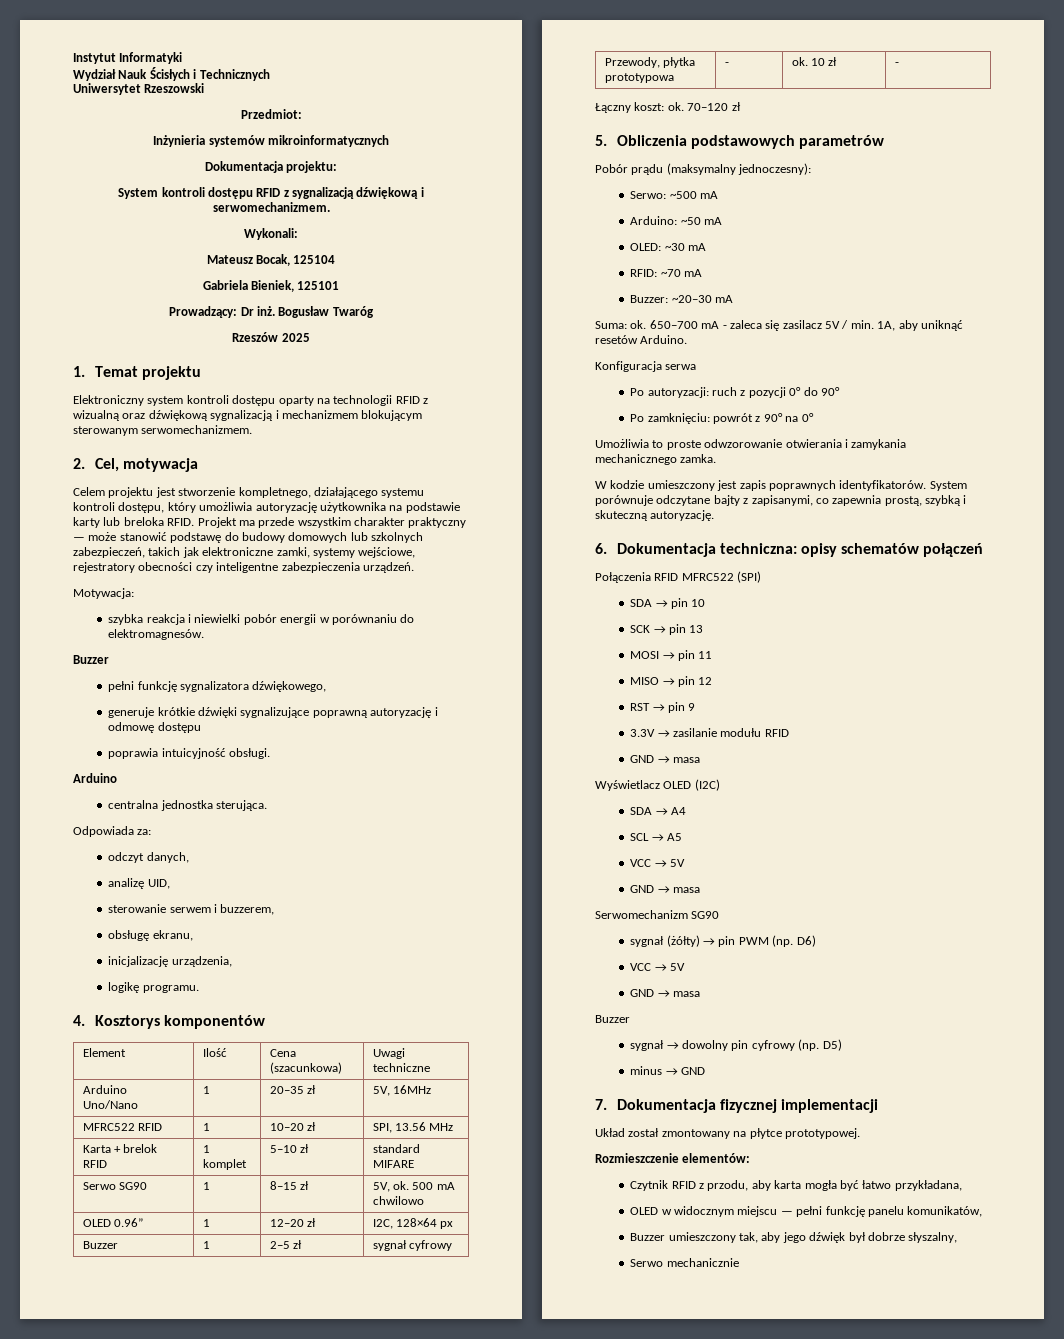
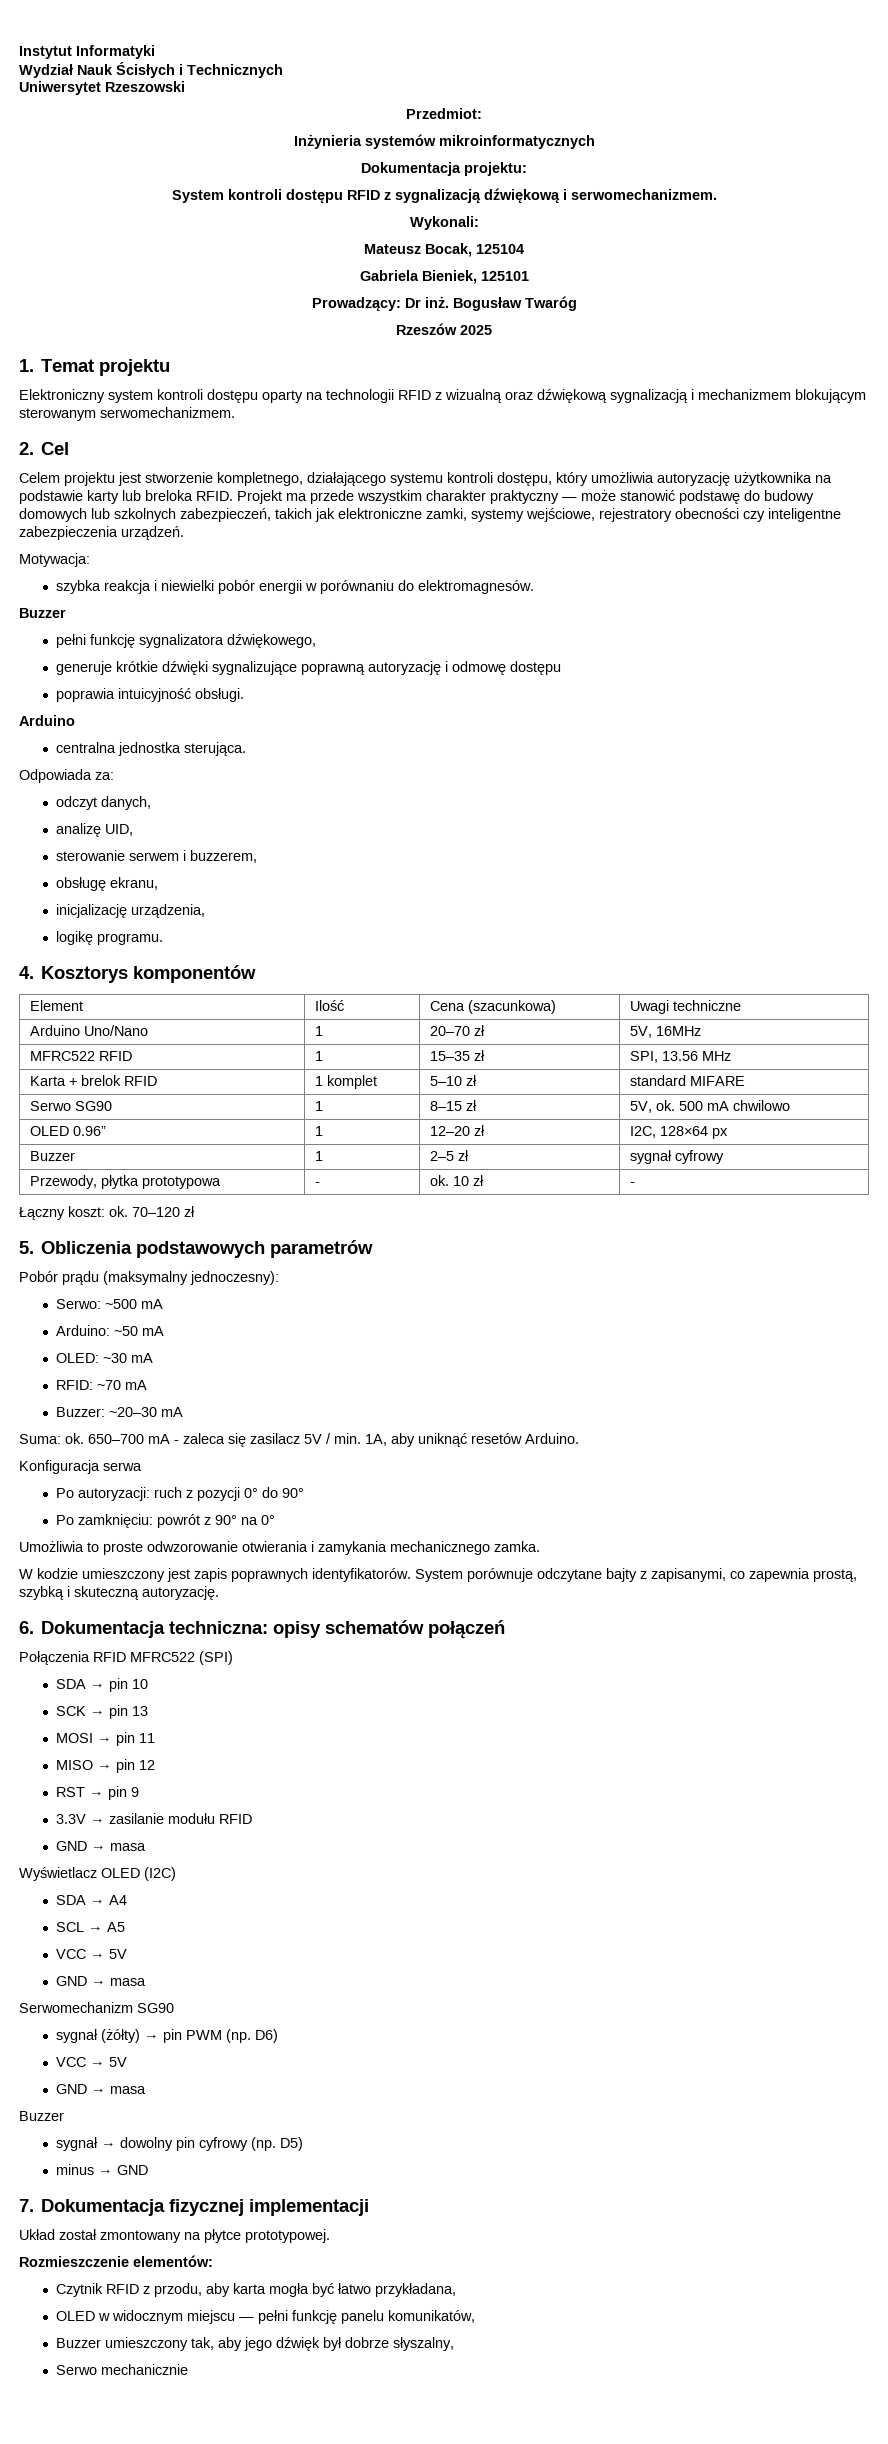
[94,458,198,472] Cel, motywacja -> [41,442,70,455] Cel
[269,1086,304,1094] 20–35 -> [430,1026,471,1036] 20–70
[269,1123,304,1131] 10–20 -> [430,1051,471,1061] 15–35

